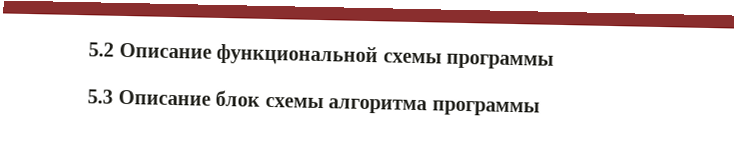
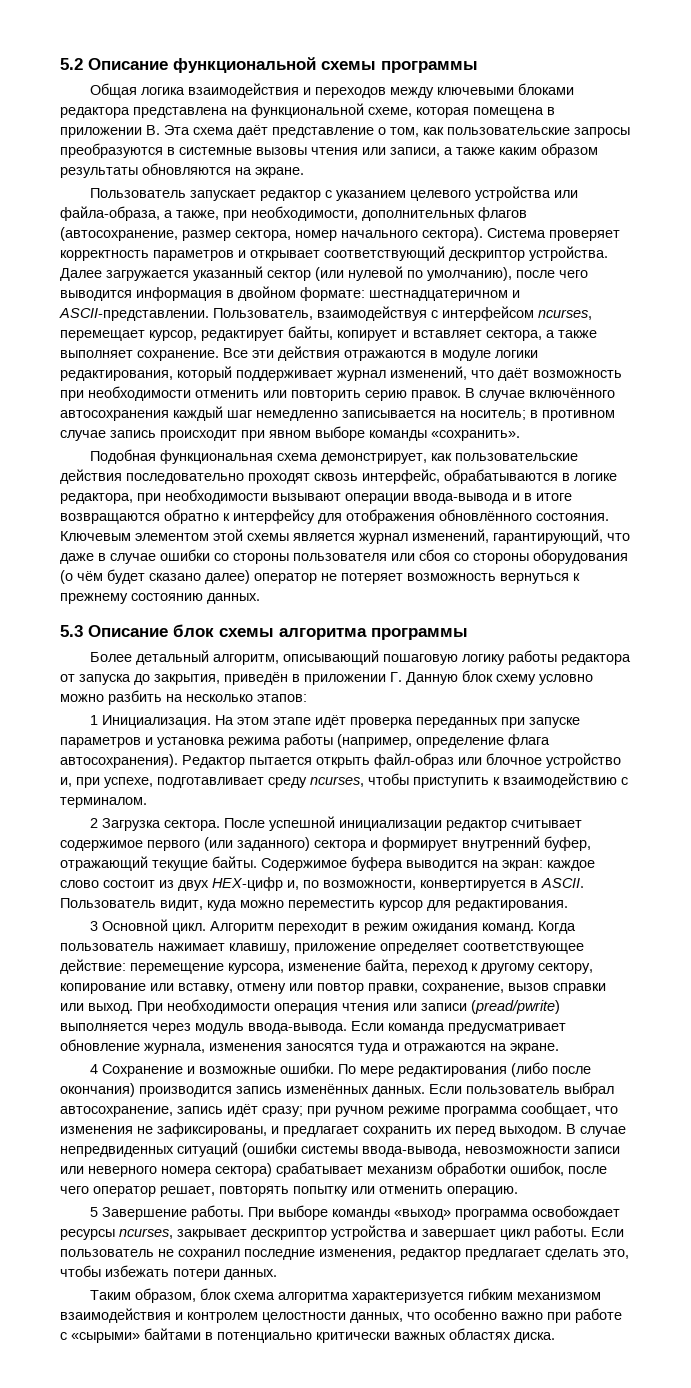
(555, 61) none -> [90,83,575,98] [60,103,555,118] [60,125,630,138] [60,143,598,158] [60,163,304,178] [90,186,579,201] [60,206,527,221] [60,227,620,241] [60,246,608,261] [60,266,588,281] [60,286,520,301] [59,306,592,321] [60,326,597,341] [60,346,538,361] [60,366,622,381] [60,386,615,401] [60,406,615,421] [60,426,520,441] [90,449,579,464] [60,469,617,484] [60,489,572,504] [60,509,609,524] [60,529,630,544] [60,549,628,564] [60,569,580,584] [60,593,260,604] // Общая логика взаимодействия и переходов между ключевыми блоками редактора представлена на функциональной схеме, которая помещена в приложении В. Эта схема даёт представление о том, как пользовательские запросы преобразуются в системные вызовы чтения или записи, а также каким образом результаты обновляются на экране. // Пользователь запускает редактор с указанием целевого устройства или файла-образа, а также, при необходимости, дополнительных флагов (автосохранение, размер сектора, номер начального сектора). Система проверяет корректность параметров и открывает соответствующий дескриптор устройства. Далее загружается указанный сектор (или нулевой по умолчанию), после чего выводится информация в двойном формате: шестнадцатеричном и ASCII-представлении. Пользователь, взаимодействуя с интерфейсом ncurses, перемещает курсор, редактирует байты, копирует и вставляет сектора, а также выполняет сохранение. Все эти действия отражаются в модуле логики редактирования, который поддерживает журнал изменений, что даёт возможность при необходимости отменить или повторить серию правок. В случае включённого автосохранения каждый шаг немедленно записывается на носитель; в противном случае запись происходит при явном выборе команды «сохранить». // Подобная функциональная схема демонстрирует, как пользовательские действия последовательно проходят сквозь интерфейс, обрабатываются в логике редактора, при необходимости вызывают операции ввода-вывода и в итоге возвращаются обратно к интерфейсу для отображения обновлённого состояния. Ключевым элементом этой схемы является журнал изменений, гарантирующий, что даже в случае ошибки со стороны пользователя или сбоя со стороны оборудования (о чём будет сказано далее) оператор не потеряет возможность вернуться к прежнему состоянию данных.
(540, 108) none -> [90,650,632,665] [60,670,593,685] [60,690,307,705] [90,715,581,728] [60,733,550,748] [60,753,621,768] [60,773,628,788] [60,797,147,808] [90,816,583,831] [60,836,591,851] [60,856,595,871] [60,877,584,891] [60,898,568,911] [90,919,577,934] [60,943,584,954] [60,959,593,974] [60,983,606,994] [60,999,560,1014] [60,1021,566,1034] [60,1039,559,1054] [90,1062,592,1077] [60,1082,614,1097] [60,1102,618,1117] [60,1123,626,1137] [60,1142,620,1157] [60,1162,607,1177] [60,1186,518,1197] [90,1205,621,1220] [60,1225,624,1240] [60,1249,629,1260] [60,1265,277,1280] [90,1288,602,1303] [60,1308,622,1323] [60,1328,555,1343] // Более детальный алгоритм, описывающий пошаговую логику работы редактора от запуска до закрытия, приведён в приложении Г. Данную блок схему условно можно разбить на несколько этапов: // 1 Инициализация. На этом этапе идёт проверка переданных при запуске параметров и установка режима работы (например, определение флага автосохранения). Редактор пытается открыть файл-образ или блочное устройство и, при успехе, подготавливает среду ncurses, чтобы приступить к взаимодействию с терминалом. // 2 Загрузка сектора. После успешной инициализации редактор считывает содержимое первого (или заданного) сектора и формирует внутренний буфер, отражающий текущие байты. Содержимое буфера выводится на экран: каждое слово состоит из двух HEX-цифр и, по возможности, конвертируется в ASCII. Пользователь видит, куда можно переместить курсор для редактирования. // 3 Основной цикл. Алгоритм переходит в режим ожидания команд. Когда пользователь нажимает клавишу, приложение определяет соответствующее действие: перемещение курсора, изменение байта, переход к другому сектору, копирование или вставку, отмену или повтор правки, сохранение, вызов справки или выход. При необходимости операция чтения или записи (pread/pwrite) выполняется через модуль ввода-вывода. Если команда предусматривает обновление журнала, изменения заносятся туда и отражаются на экране. // 4 Сохранение и возможные ошибки. По мере редактирования (либо после окончания) производится запись изменённых данных. Если пользователь выбрал автосохранение, запись идёт сразу; при ручном режиме программа сообщает, что изменения не зафиксированы, и предлагает сохранить их перед выходом. В случае непредвиденных ситуаций (ошибки системы ввода-вывода, невозможности записи или неверного номера сектора) срабатывает механизм обработки ошибок, после чего оператор решает, повторять попытку или отменить операцию. // 5 Завершение работы. При выборе команды «выход» программа освобождает ресурсы ncurses, закрывает дескриптор устройства и завершает цикл работы. Если пользователь не сохранил последние изменения, редактор предлагает сделать это, чтобы избежать потери данных. // Таким образом, блок схема алгоритма характеризуется гибким механизмом взаимодействия и контролем целостности данных, что особенно важно при работе с «сырыми» байтами в потенциально критически важных областях диска.

